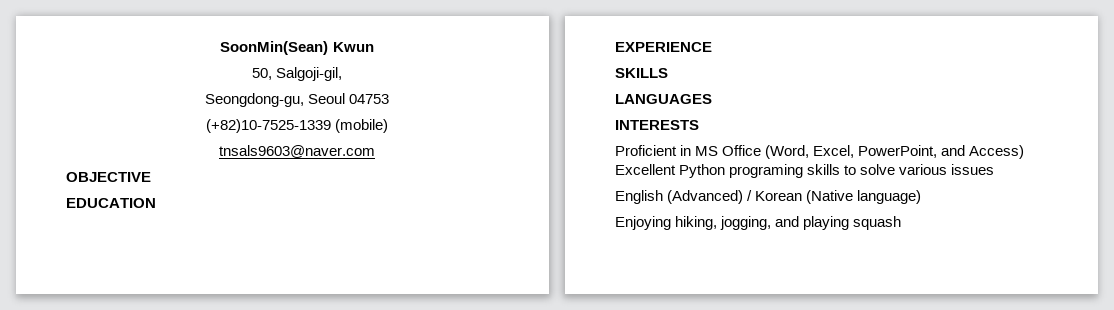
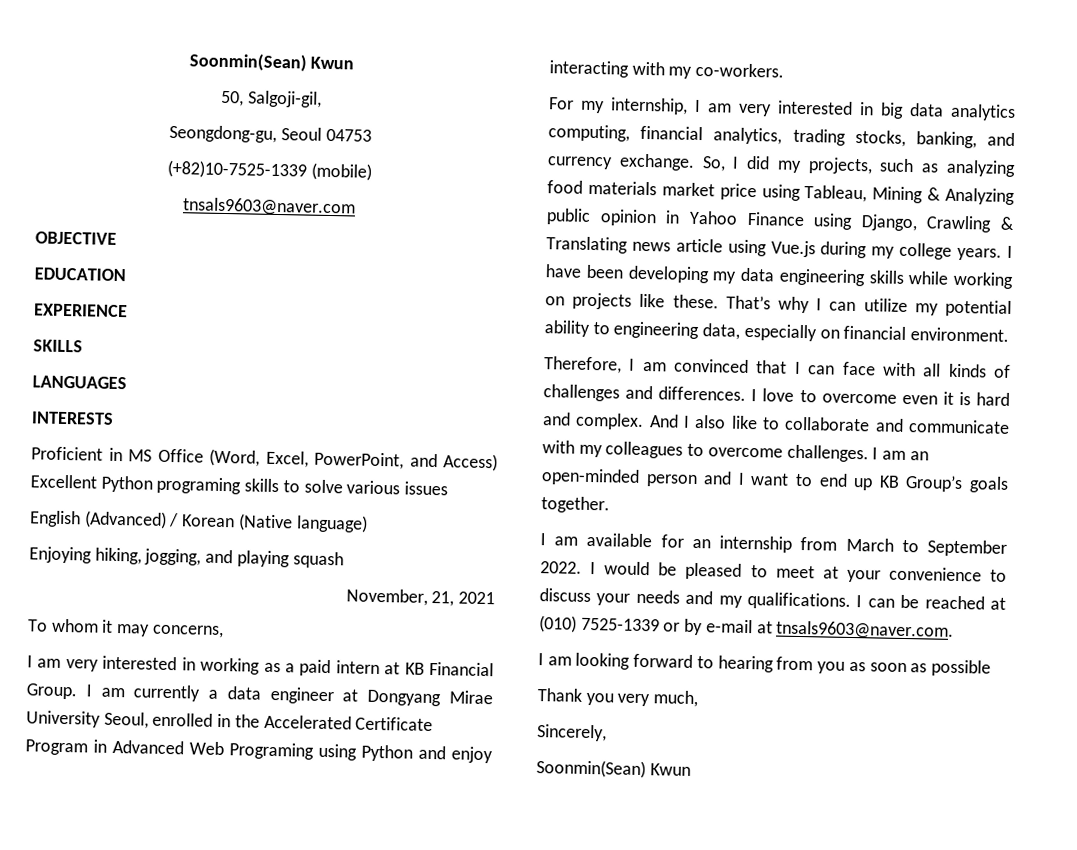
[220,41,329,55] SoonMin(Sean) -> [188,52,308,72] Soonmin(Sean)
(902, 223) none -> [345,588,496,607] [27,618,224,639] [27,655,495,677] [26,683,493,707] [26,710,434,732] [25,739,493,764] [549,60,785,79] [549,97,1016,122] [548,124,1016,149] [547,153,1016,178] [547,180,1015,206] [546,208,1015,233] [546,236,1014,261] [545,264,1013,289] [545,292,1012,317] [544,320,1010,342] [544,356,1011,378] [543,384,1011,406] [542,412,1010,434] [542,440,929,463] [541,468,1010,493] [541,496,610,514] [540,532,1007,557] [540,561,1008,583] [539,588,1006,610] [539,615,955,640] [538,652,991,677] [537,688,699,708] [537,724,607,742] [536,759,691,779] // November, 21, 2021 // To whom it may concerns, // I am very interested in working as a paid intern at KB Financial Group. I am currently a data engineer at Dongyang Mirae University Seoul, enrolled in the Accelerated Certificate Program in Advanced Web Programing using Python and enjoy interacting with my co-workers. // For my internship, I am very interested in big data analytics computing, financial analytics, trading stocks, banking, and currency exchange. So, I did my projects, such as analyzing food materials market price using Tableau, Mining & Analyzing public opinion in Yahoo Finance using Django, Crawling & Translating news article using Vue.js during my college years. I have been developing my data engineering skills while working on projects like these. That’s why I can utilize my potential ability to engineering data, especially on financial environment. // Therefore, I am convinced that I can face with all kinds of challenges and differences. I love to overcome even it is hard and complex. And I also like to collaborate and communicate with my colleagues to overcome challenges. I am an open-minded person and I want to end up KB Group’s goals together. // I am available for an internship from March to September 2022. I would be pleased to meet at your convenience to discuss your needs and my qualifications. I can be reached at (010) 7525-1339 or by e-mail at tnsals9603@naver.com. // I am looking forward to hearing from you as soon as possible // Thank you very much, // Sincerely, // Soonmin(Sean) Kwun

